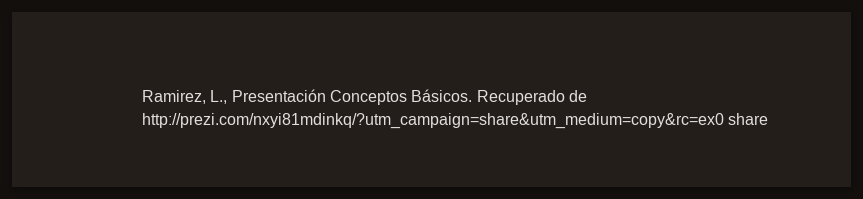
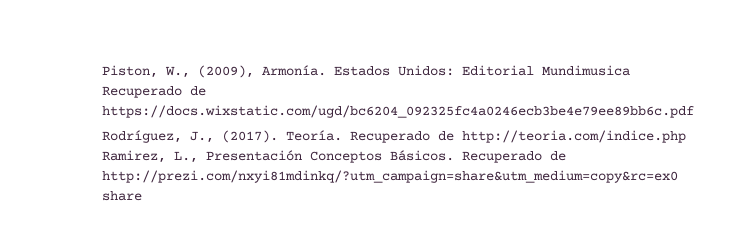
(142, 97) none -> [101,65,630,78] [101,86,206,98] [101,105,694,118] [101,130,686,143] Piston, W., (2009), Armonía. Estados Unidos: Editorial Mundimusica Recuperado de https://docs.wixstatic.com/ugd/bc6204_092325fc4a0246ecb3be4e79ee89bb6c.pdf // Rodríguez, J., (2017). Teoría. Recuperado de http://teoria.com/indice.php

